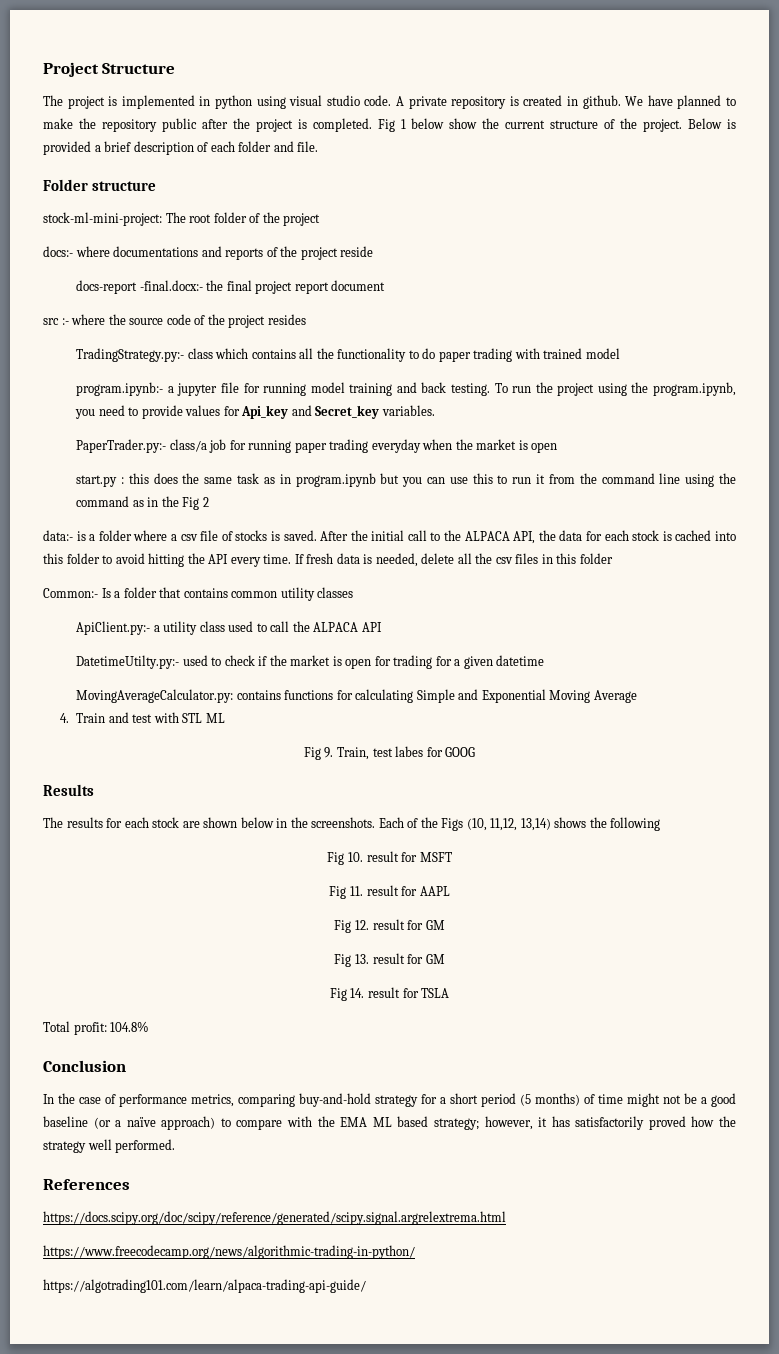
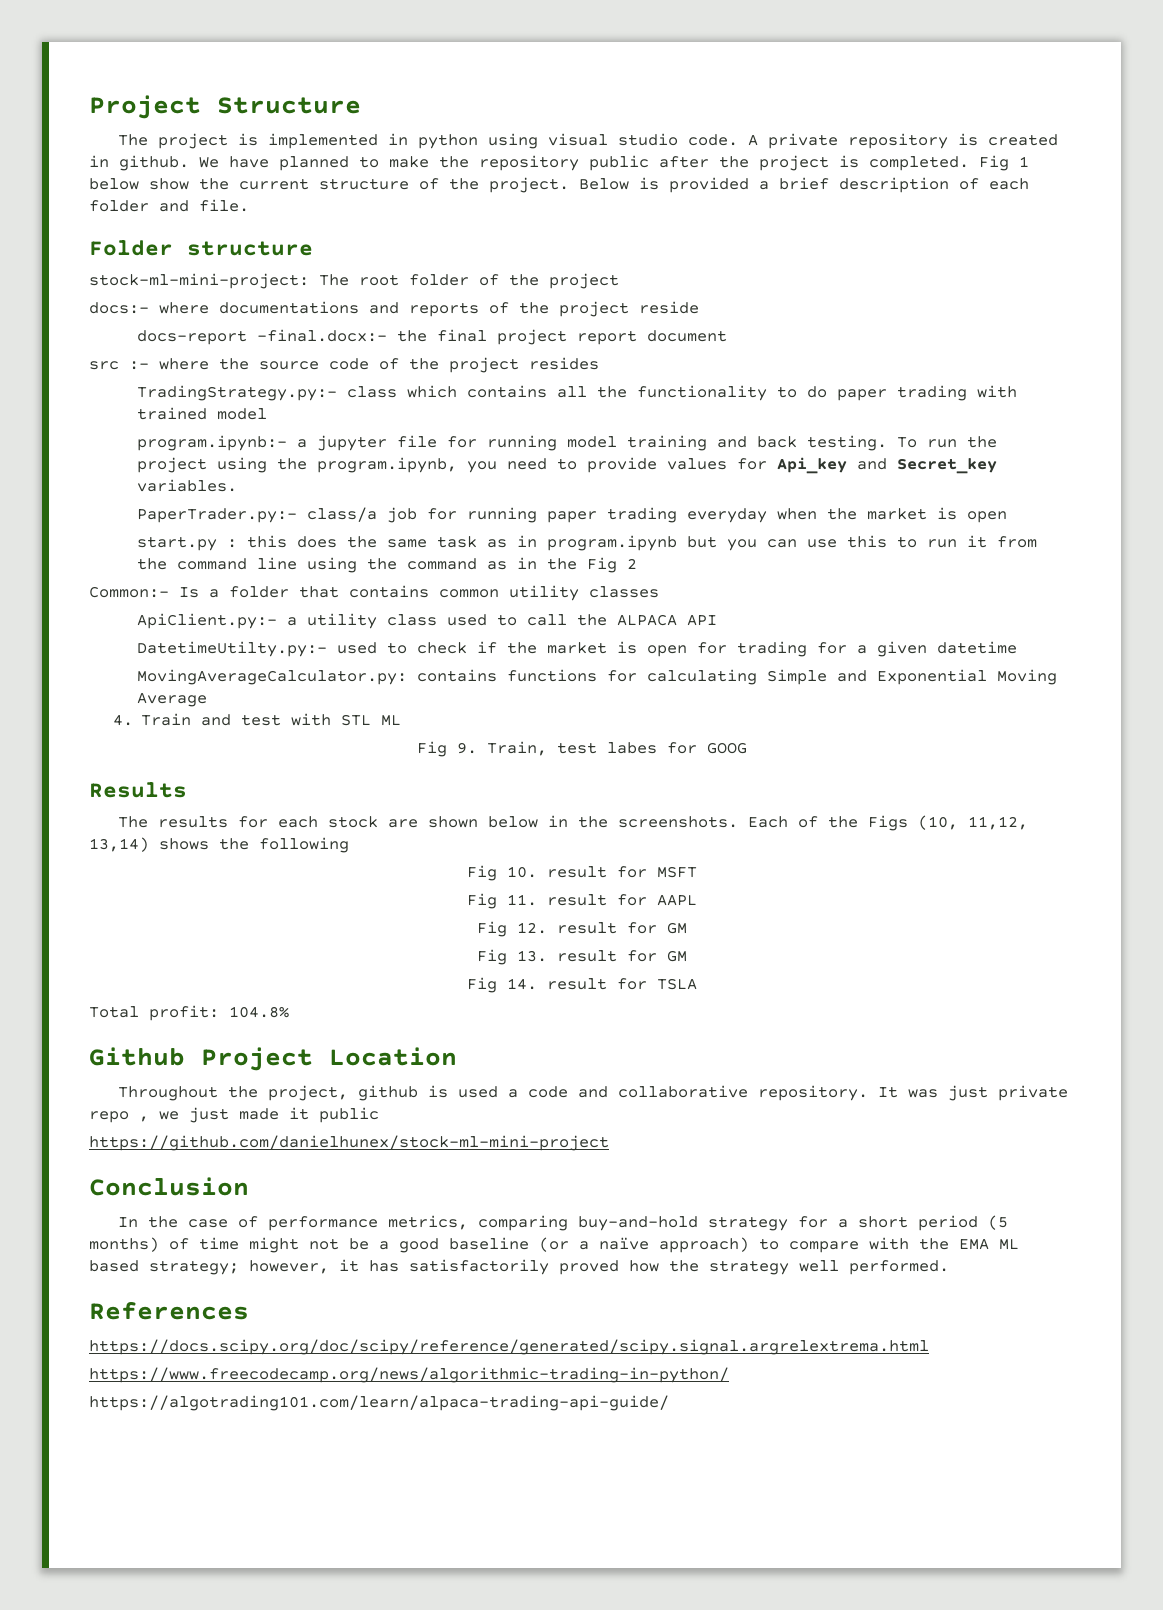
[43,530,737,544] [43,553,613,567] // data:- is a folder where a csv file of stocks is saved. After the initial call to the ALPACA API, the data for each stock is cached into this folder to avoid hitting the API every time. If fresh data is needed, delete all the csv files in this folder -> (637, 563) none
(150, 1026) none -> [89,1047,457,1071] [117,1085,1068,1101] [89,1107,379,1123] [89,1135,609,1151] // Github Project Location // Throughout the project, github is used a code and collaborative repository. It was just private repo , we just made it public // https://github.com/danielhunex/stock-ml-mini-project

